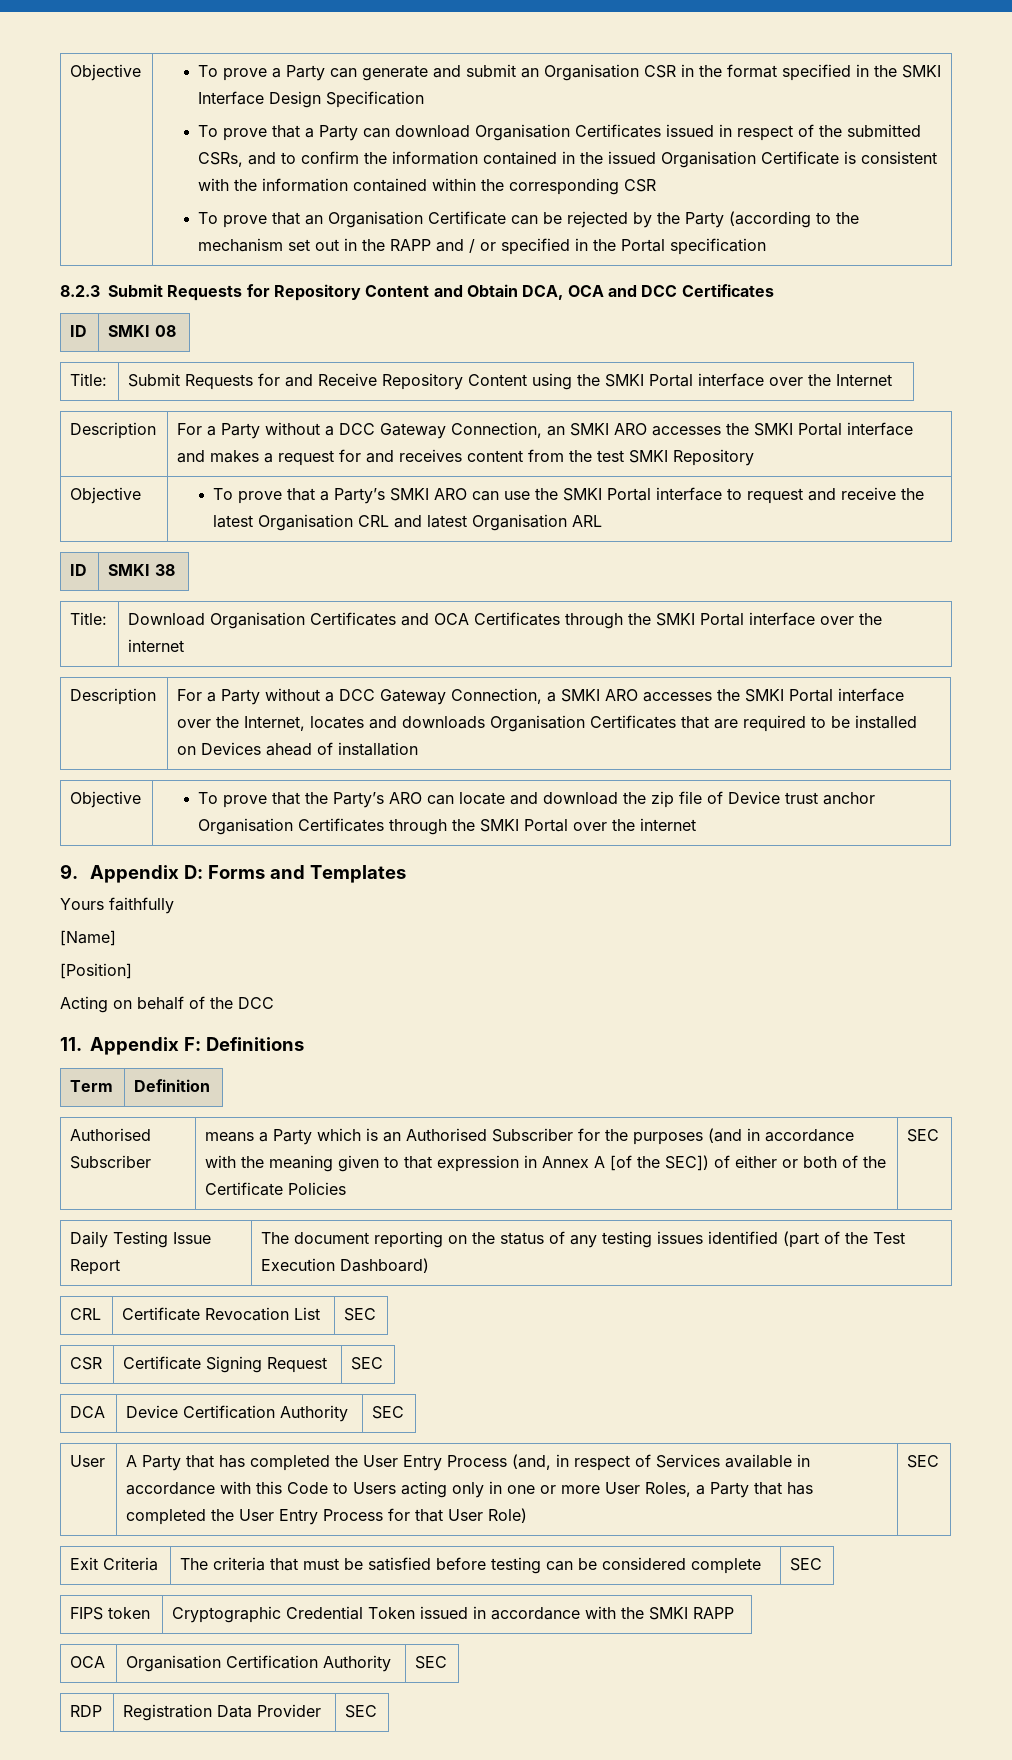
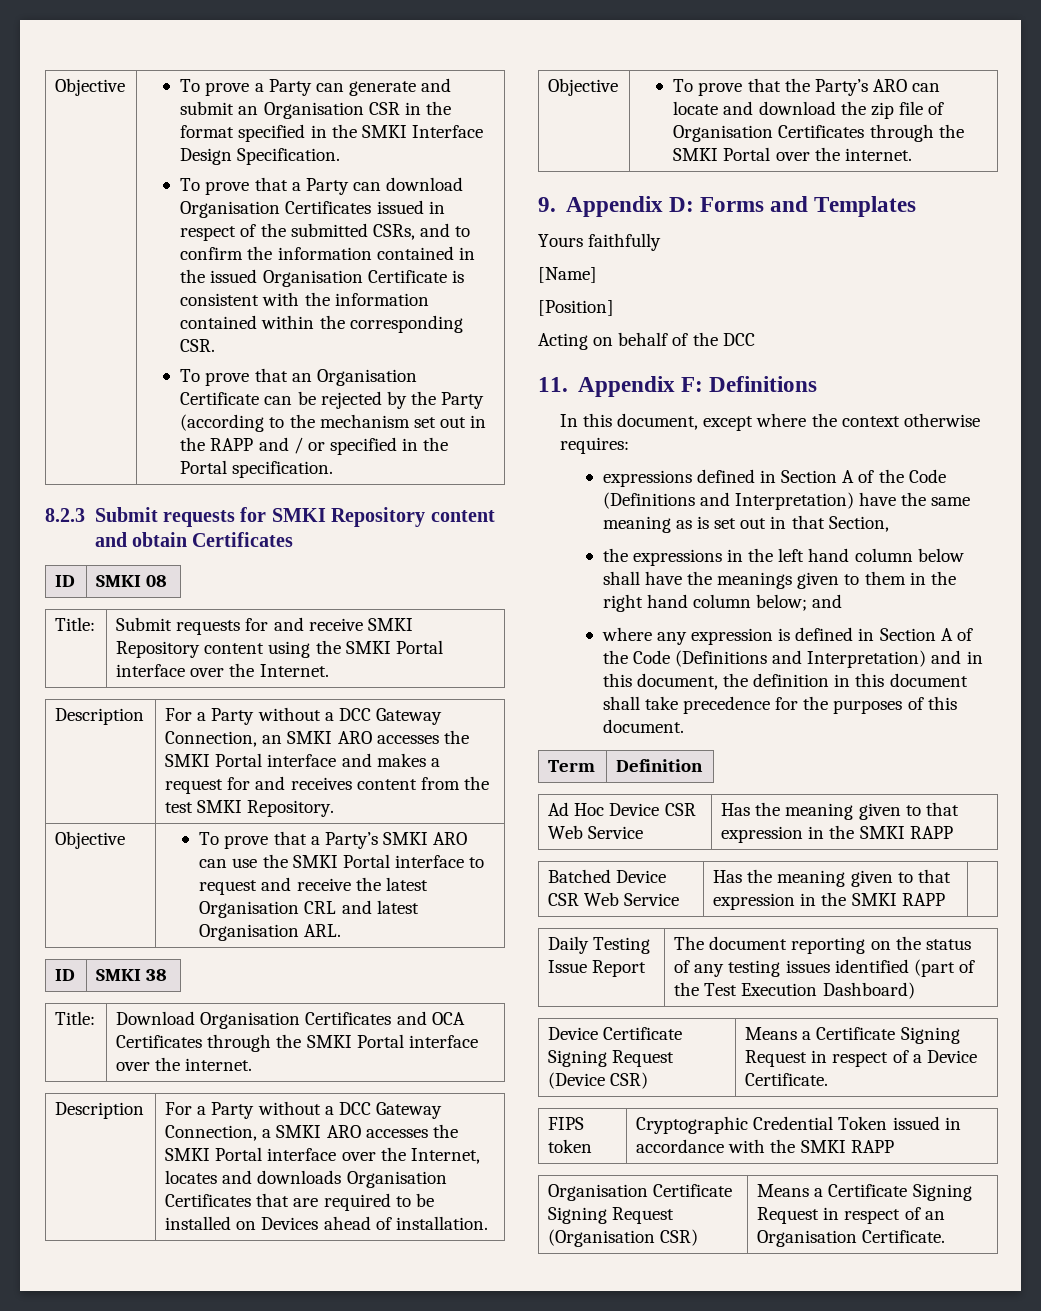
[326,91,425,108] Specification -> [237,148,341,165] Specification.
[624,179,657,192] CSR -> [180,339,216,352] CSR.
[670,238,767,255] specification -> [232,461,334,478] specification.
[167,284,678,301] Requests for Repository Content and Obtain DCA, OCA and DCC -> [162,507,495,527] [94,532,187,547] requests for SMKI Repository content and obtain
[185,373,528,390] Requests for and Receive Repository Content -> [176,617,413,635] [116,641,265,658] requests for and receive SMKI Repository content
[836,374,893,386] Internet -> [259,664,329,677] Internet.
[673,449,755,466] Repository -> [247,800,335,817] Repository.
[572,515,603,527] ARL -> [304,924,342,937] ARL.
[128,639,185,652] internet -> [185,1058,253,1071] internet.
[338,742,419,756] installation -> [395,1216,488,1230] installation.
[728,791,876,805] Device trust anchor -> (945, 108) none
[640,818,697,831] internet -> [844,148,912,161] internet.
[70,1080,114,1092] [134,1079,211,1092] [70,1128,152,1141] [70,1155,152,1169] [205,1128,855,1145] [205,1155,887,1172] [205,1182,347,1196] [907,1129,940,1142] // Term | Definition // Authorised Subscriber | means a Party which is an Authorised Subscriber for the purposes (and in accordance with the meaning given to that expression in Annex A [of the SEC]) of either or both of the Certificate Policies | SEC -> [559,413,980,431] [559,437,629,454] [602,469,946,487] [602,492,971,510] [602,515,889,533] [602,548,964,566] [602,571,956,589] [602,594,843,612] [601,627,973,645] [602,650,983,668] [602,673,968,690] [602,696,957,714] [602,719,684,733] [548,760,596,772] [616,759,704,772] [548,802,696,816] [548,825,644,839] [721,802,959,820] [721,825,953,843] [548,869,667,883] [548,892,680,906] [713,869,951,887] [713,892,945,910] // In this document, except where the context otherwise requires: // expressions defined in Section A of the Code (Definitions and Interpretation) have the same meaning as is set out in that Section, // the expressions in the left hand column below shall have the meanings given to them in the right hand column below; and // where any expression is defined in Section A of the Code (Definitions and Interpretation) and in this document, the definition in this document shall take precedence for the purposes of this document. // Term | Definition // Ad Hoc Device CSR Web Service | Has the meaning given to that expression in the SMKI RAPP // Batched Device CSR Web Service | Has the meaning given to that expression in the SMKI RAPP |
[70,1308,102,1320] [122,1307,321,1321] [344,1308,377,1321] [70,1357,103,1370] [123,1356,328,1373] [351,1357,384,1370] [70,1406,106,1418] [126,1405,349,1422] [372,1406,405,1419] [70,1455,106,1467] [126,1454,811,1471] [126,1481,814,1498] [126,1508,528,1525] [907,1455,940,1468] [70,1557,159,1571] [180,1557,762,1574] [790,1558,823,1571] CRL | Certificate Revocation List | SEC // CSR | Certificate Signing Request | SEC // DCA | Device Certification Authority | SEC // User | A Party that has completed the User Entry Process (and, in respect of Services available in accordance with this Code to Users acting only in one or more User Roles, a Party that has completed the User Entry Process for that User Role) | SEC // Exit Criteria | The criteria that must be satisfied before testing can be considered complete | SEC -> [548,1027,683,1040] [548,1050,675,1067] [548,1072,649,1089] [745,1027,960,1044] [745,1050,977,1067] [745,1073,829,1086] Device Certificate Signing Request (Device CSR) | Means a Certificate Signing Request in respect of a Device Certificate.
[70,1656,106,1668] [126,1655,392,1672] [415,1656,448,1669] [70,1705,103,1717] [123,1704,322,1721] [345,1705,378,1718] OCA | Organisation Certification Authority | SEC // RDP | Registration Data Provider | SEC -> [548,1184,733,1201] [548,1207,675,1224] [548,1229,699,1247] [757,1184,972,1201] [757,1207,945,1224] [757,1230,946,1247] Organisation Certificate Signing Request (Organisation CSR) | Means a Certificate Signing Request in respect of an Organisation Certificate.

